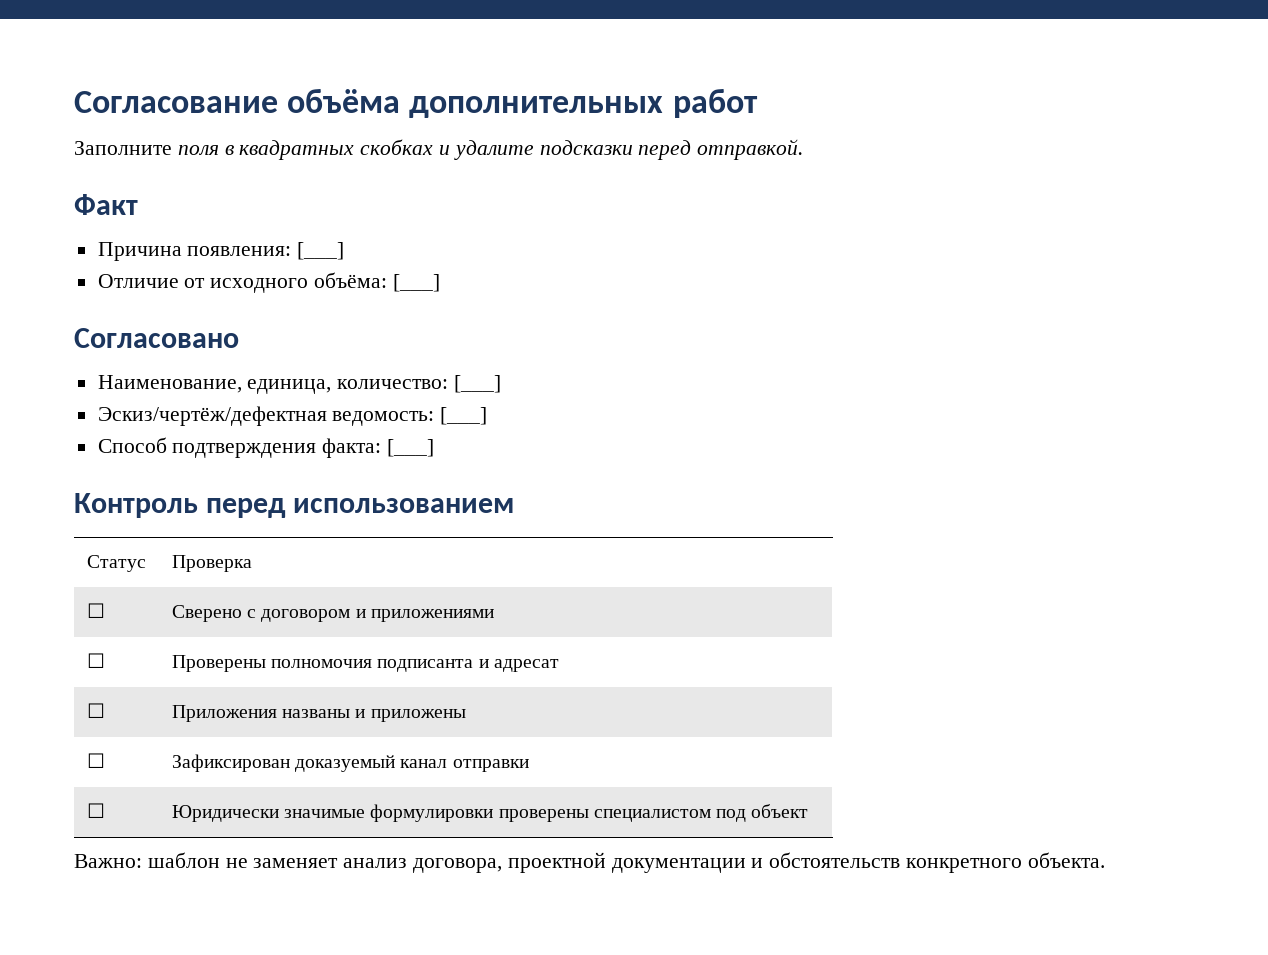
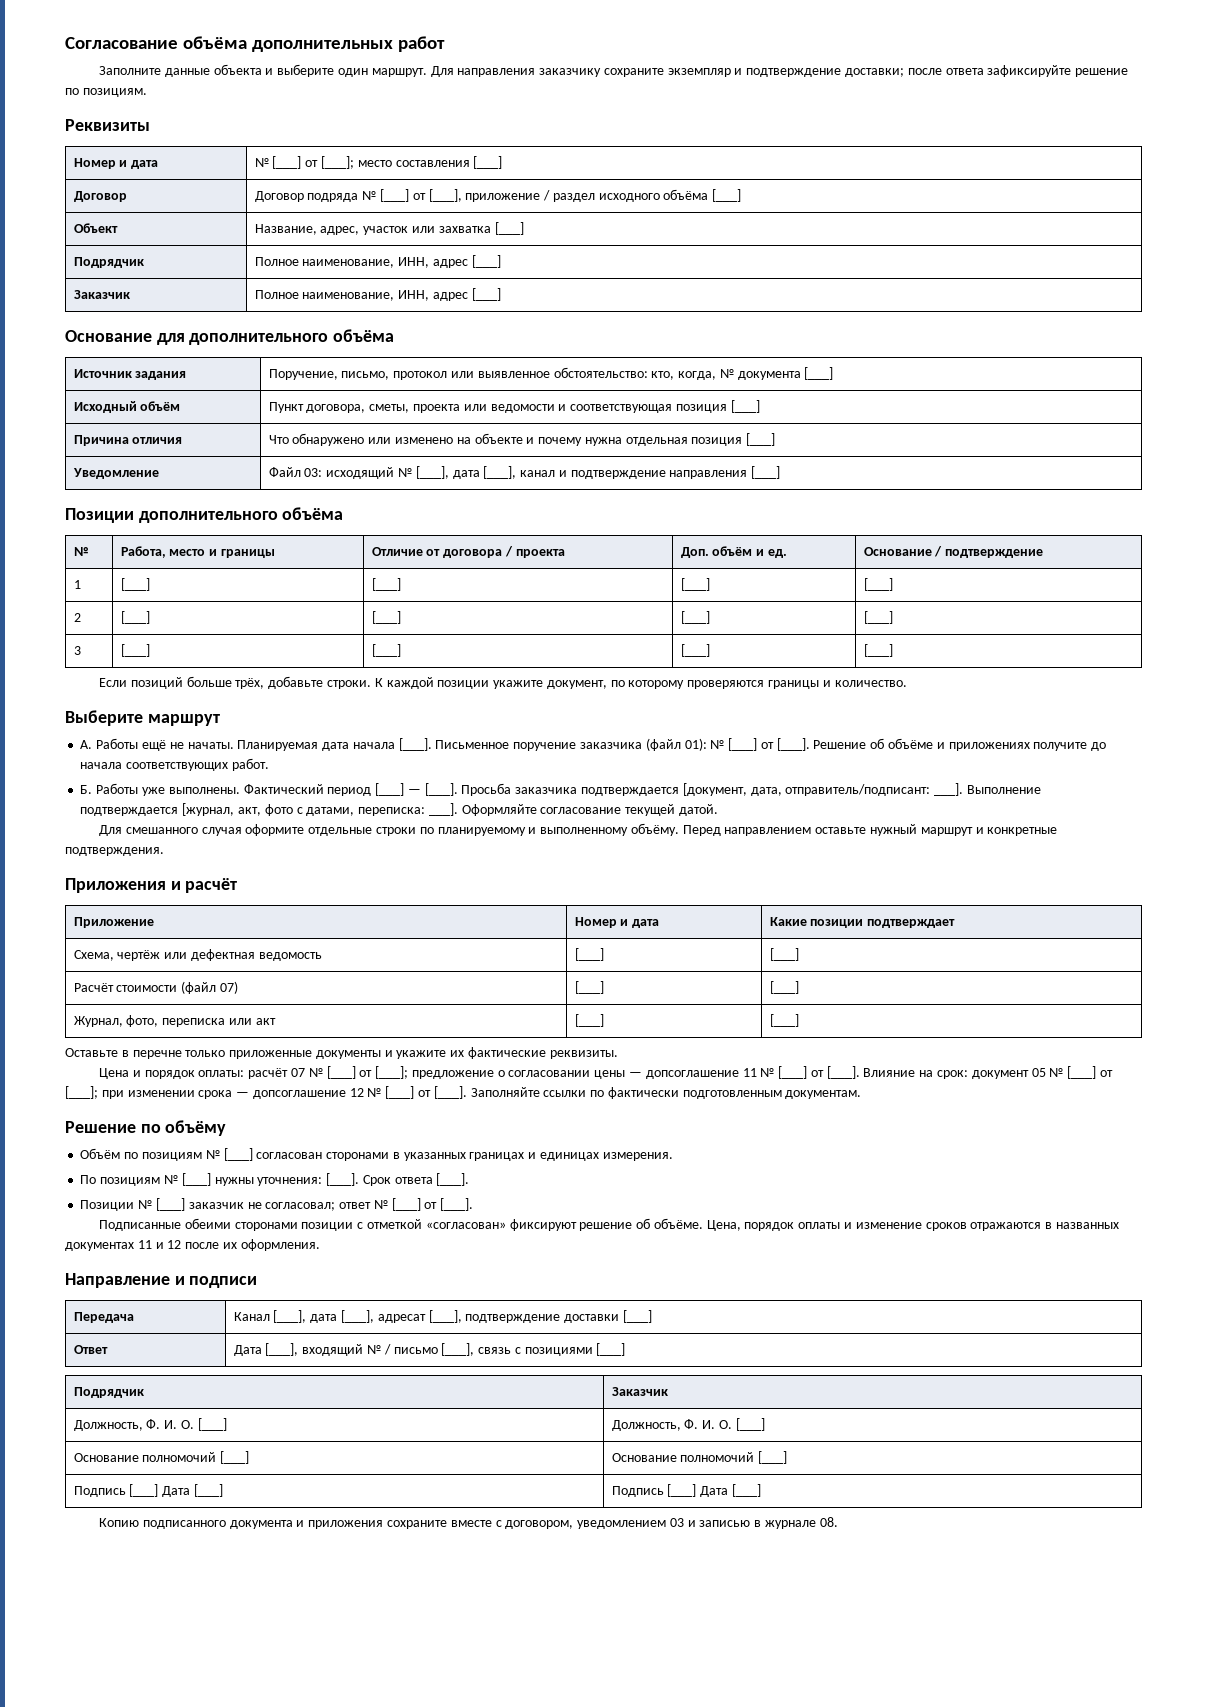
[177,139,804,160] [74,194,138,215] [97,242,345,261] [97,272,440,293] [74,328,239,348] [97,375,502,394] [97,406,488,426] [97,437,435,458] [74,493,515,518] [86,555,146,572] [171,555,252,572] [86,603,105,618] [171,605,494,622] [86,653,105,668] [171,655,559,672] [86,703,105,718] [171,705,466,722] [86,753,105,768] [171,754,529,772] [86,803,105,818] [171,804,809,822] [74,852,1105,873] поля в квадратных скобках и удалите подсказки перед отправкой. // Факт // Причина появления: [___] // Отличие от исходного объёма: [___] // Согласовано // Наименование, единица, количество: [___] // Эскиз/чертёж/дефектная ведомость: [___] // Способ подтверждения факта: [___] // Контроль перед использованием // Статус | Проверка // ☐ | Сверено с договором и приложениями // ☐ | Проверены полномочия подписанта и адресат // ☐ | Приложения названы и приложены // ☐ | Зафиксирован доказуемый канал отправки // ☐ | Юридически значимые формулировки проверены специалистом под объект // Важно: шаблон не заменяет анализ договора, проектной документации и обстоятельств конкретного объекта. -> [164,64,1129,77] [65,88,147,97] [65,119,150,131] [73,158,159,169] [254,156,503,169] [73,191,127,202] [254,189,742,202] [73,223,118,233] [254,222,524,235] [73,257,144,268] [254,255,501,268] [73,290,130,299] [254,288,501,301] [65,329,395,345] [73,369,187,380] [268,367,834,380] [73,401,181,413] [268,400,760,413] [73,435,183,446] [268,433,776,446] [72,468,159,479] [268,466,781,479] [65,507,344,523] [73,547,89,556] [120,546,276,558] [371,546,565,558] [680,546,788,558] [863,546,1044,558] [73,580,81,589] [120,578,150,591] [371,578,401,591] [680,578,710,591] [863,578,893,591] [73,613,81,622] [120,611,150,624] [371,611,401,624] [680,611,710,624] [863,611,893,624] [73,646,81,655] [120,644,150,657] [371,644,401,657] [680,644,710,657] [863,644,893,657] [99,676,907,689] [65,710,220,726] [80,738,1107,751] [80,758,269,771] [80,783,1041,796] [80,803,718,816] [99,823,1058,836] [65,847,164,856] [65,878,238,893] [73,917,154,928] [574,917,660,928] [769,917,956,928] [73,949,322,961] [574,948,604,961] [769,948,799,961] [73,981,239,994] [574,981,604,994] [769,981,799,994] [73,1015,276,1027] [574,1014,604,1027] [769,1014,799,1027] [65,1047,618,1059] [99,1066,1113,1079] [65,1086,862,1099] [65,1120,227,1136] [80,1148,673,1161] [80,1173,470,1186] [80,1198,474,1211] [99,1218,1119,1231] [65,1239,320,1251] [65,1273,258,1288] [73,1312,134,1323] [233,1310,652,1323] [73,1345,108,1354] [233,1343,626,1356] [73,1387,144,1398] [611,1387,668,1396] [73,1418,227,1431] [611,1418,765,1431] [73,1451,250,1464] [611,1451,788,1464] [73,1484,224,1497] [611,1484,762,1497] [99,1517,838,1529] данные объекта и выберите один маршрут. Для направления заказчику сохраните экземпляр и подтверждение доставки; после ответа зафиксируйте решение по позициям. // Реквизиты // Номер и дата | № [___] от [___]; место составления [___] // Договор | Договор подряда № [___] от [___], приложение / раздел исходного объёма [___] // Объект | Название, адрес, участок или захватка [___] // Подрядчик | Полное наименование, ИНН, адрес [___] // Заказчик | Полное наименование, ИНН, адрес [___] // Основание для дополнительного объёма // Источник задания | Поручение, письмо, протокол или выявленное обстоятельство: кто, когда, № документа [___] // Исходный объём | Пункт договора, сметы, проекта или ведомости и соответствующая позиция [___] // Причина отличия | Что обнаружено или изменено на объекте и почему нужна отдельная позиция [___] // Уведомление | Файл 03: исходящий № [___], дата [___], канал и подтверждение направления [___] // Позиции дополнительного объёма // № | Работа, место и границы | Отличие от договора / проекта | Доп. объём и ед. | Основание / подтверждение // 1 | [___] | [___] | [___] | [___] // 2 | [___] | [___] | [___] | [___] // 3 | [___] | [___] | [___] | [___] // Если позиций больше трёх, добавьте строки. К каждой позиции укажите документ, по которому проверяются границы и количество. // Выберите маршрут // А. Работы ещё не начаты. Планируемая дата начала [___]. Письменное поручение заказчика (файл 01): № [___] от [___]. Решение об объёме и приложениях получите до начала соответствующих работ. // Б. Работы уже выполнены. Фактический период [___] — [___]. Просьба заказчика подтверждается [документ, дата, отправитель/подписант: ___]. Выполнение подтверждается [журнал, акт, фото с датами, переписка: ___]. Оформляйте согласование текущей датой. // Для смешанного случая оформите отдельные строки по планируемому и выполненному объёму. Перед направлением оставьте нужный маршрут и конкретные подтверждения. // Приложения и расчёт // Приложение | Номер и дата | Какие позиции подтверждает // Схема, чертёж или дефектная ведомость | [___] | [___] // Расчёт стоимости (файл 07) | [___] | [___] // Журнал, фото, переписка или акт | [___] | [___] // Оставьте в перечне только приложенные документы и укажите их фактические реквизиты. // Цена и порядок оплаты: расчёт 07 № [___] от [___]; предложение о согласовании цены — допсоглашение 11 № [___] от [___]. Влияние на срок: документ 05 № [___] от [___]; при изменении срока — допсоглашение 12 № [___] от [___]. Заполняйте ссылки по фактически подготовленным документам. // Решение по объёму // Объём по позициям № [___] согласован сторонами в указанных границах и единицах измерения. // По позициям № [___] нужны уточнения: [___]. Срок ответа [___]. // Позиции № [___] заказчик не согласовал; ответ № [___] от [___]. // Подписанные обеими сторонами позиции с отметкой «согласован» фиксируют решение об объёме. Цена, порядок оплаты и изменение сроков отражаются в названных документах 11 и 12 после их оформления. // Направление и подписи // Передача | Канал [___], дата [___], адресат [___], подтверждение доставки [___] // Ответ | Дата [___], входящий № / письмо [___], связь с позициями [___] // Подрядчик | Заказчик // Должность, Ф. И. О. [___] | Должность, Ф. И. О. [___] // Основание полномочий [___] | Основание полномочий [___] // Подпись [___] Дата [___] | Подпись [___] Дата [___] // Копию подписанного документа и приложения сохраните вместе с договором, уведомлением 03 и записью в журнале 08.

